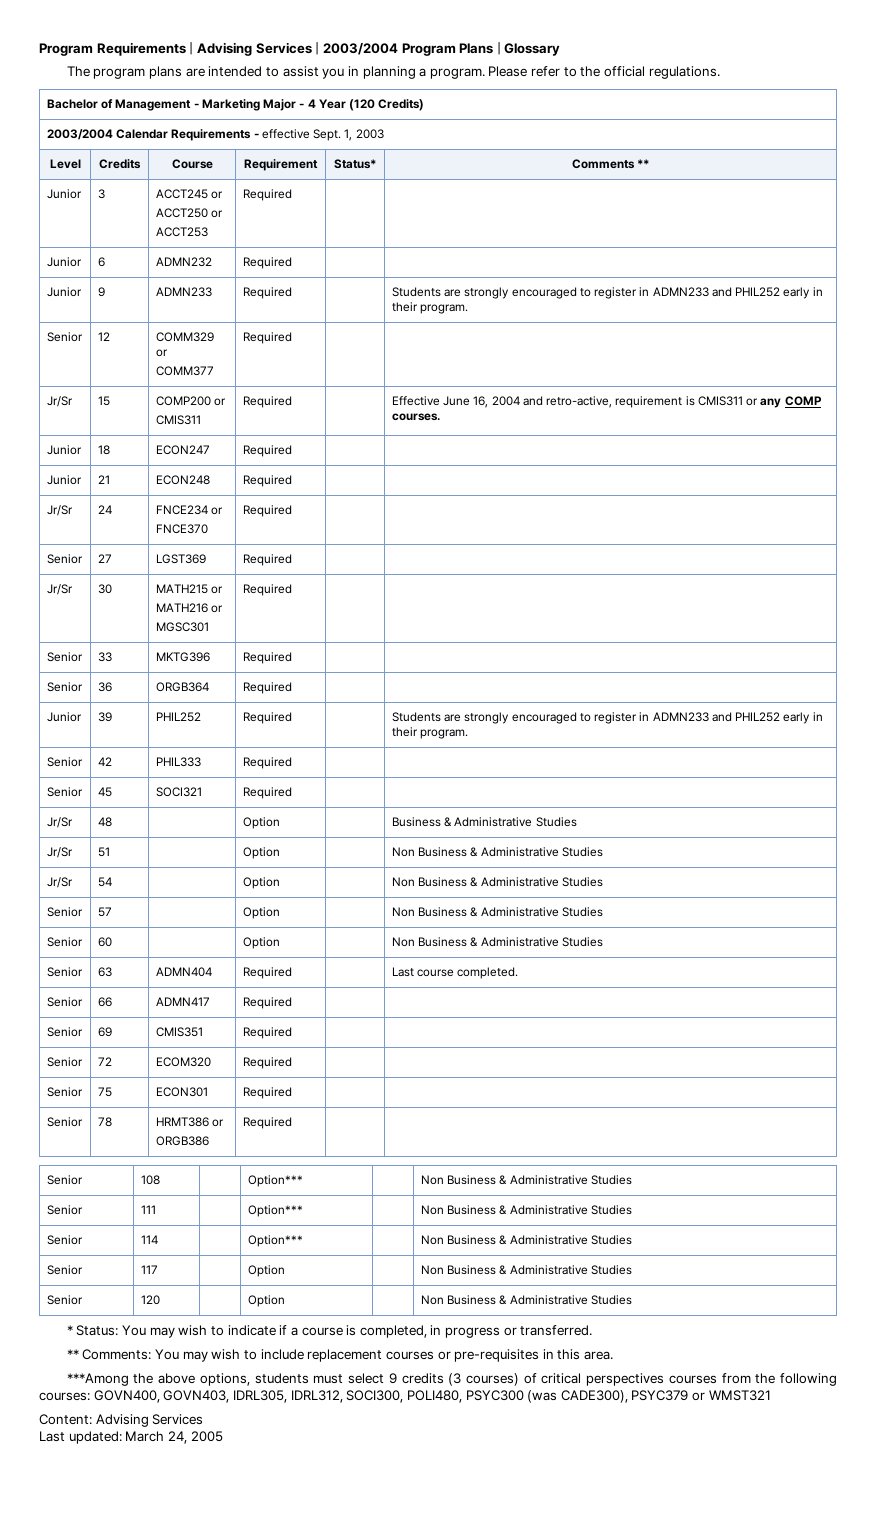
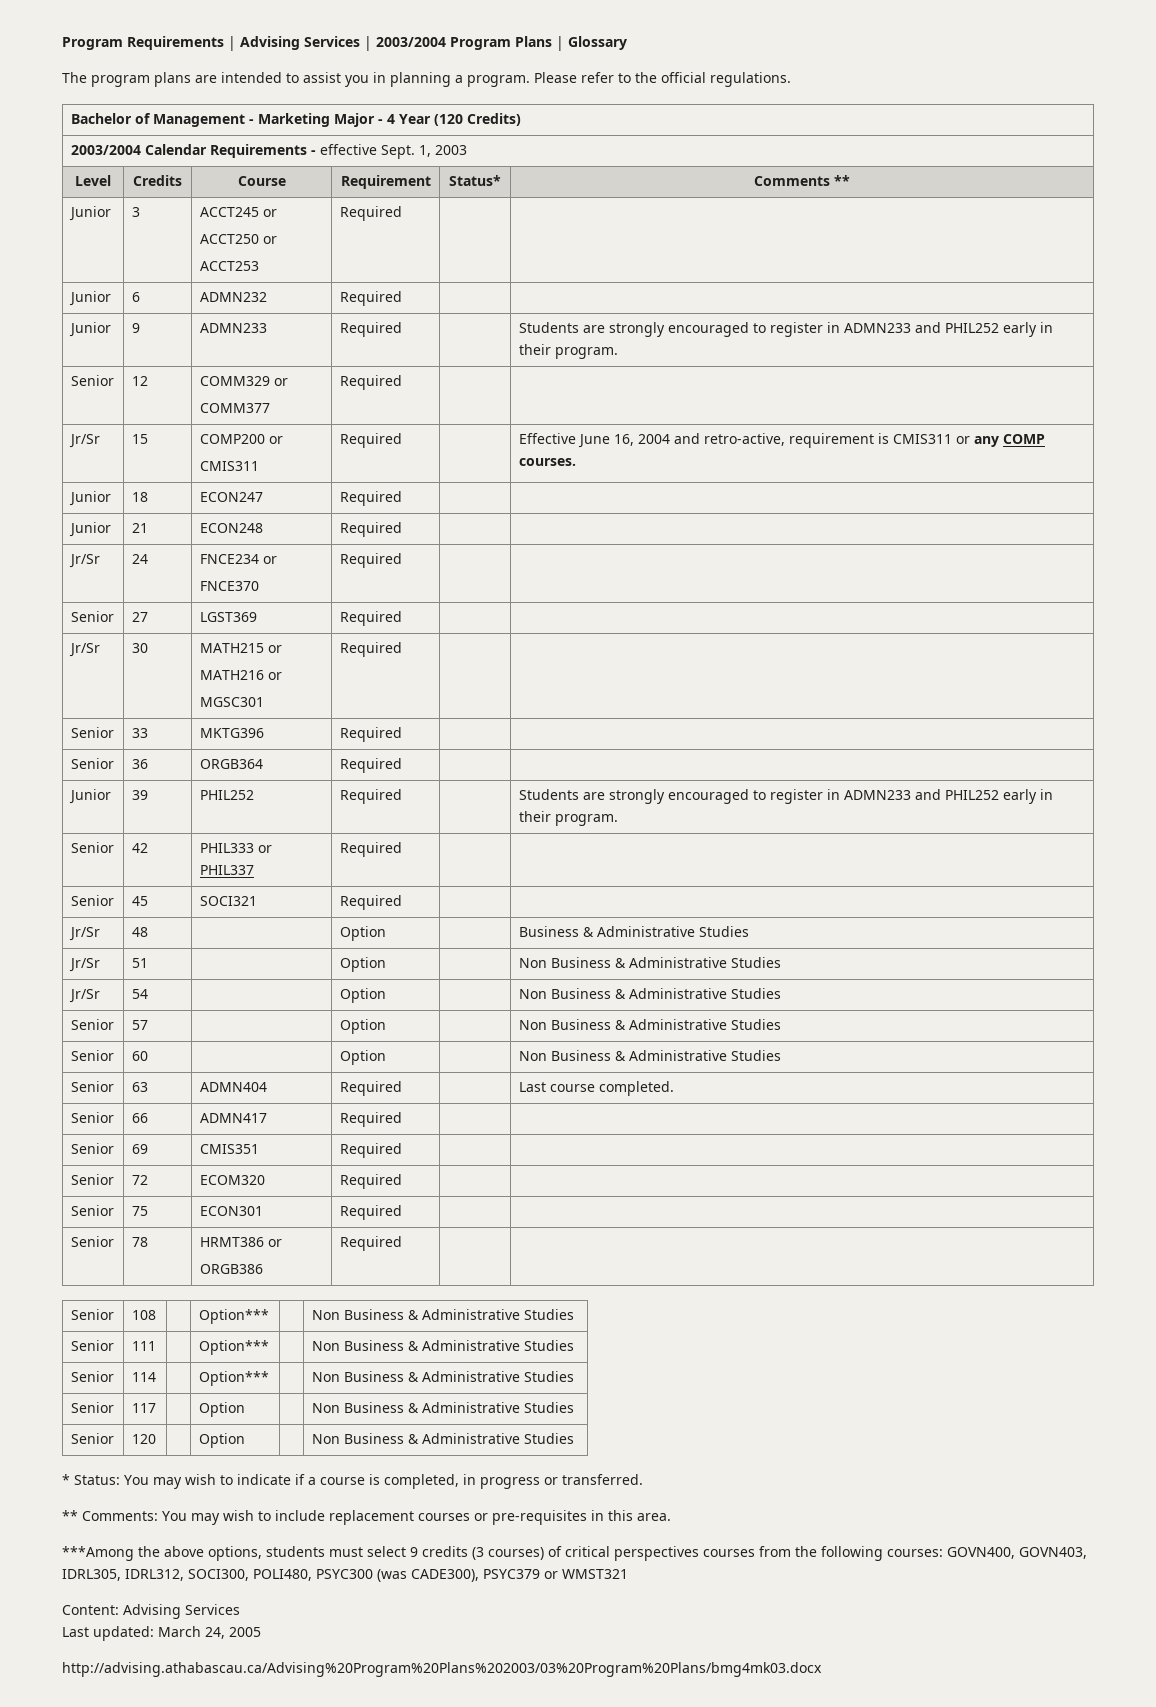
(201, 762) none -> [257,845,272,853] [199,865,254,875] or PHIL337
(223, 1436) none -> [62,1662,822,1677] // http://advising.athabascau.ca/Advising%20Program%20Plans%202003/03%20Program%20Plans/bmg4mk03.docx

